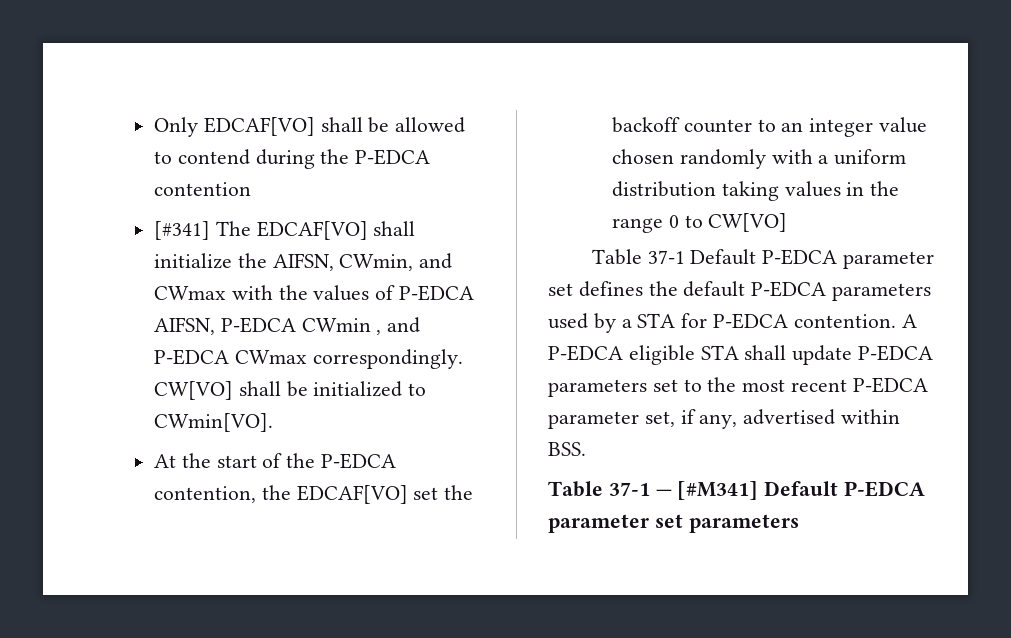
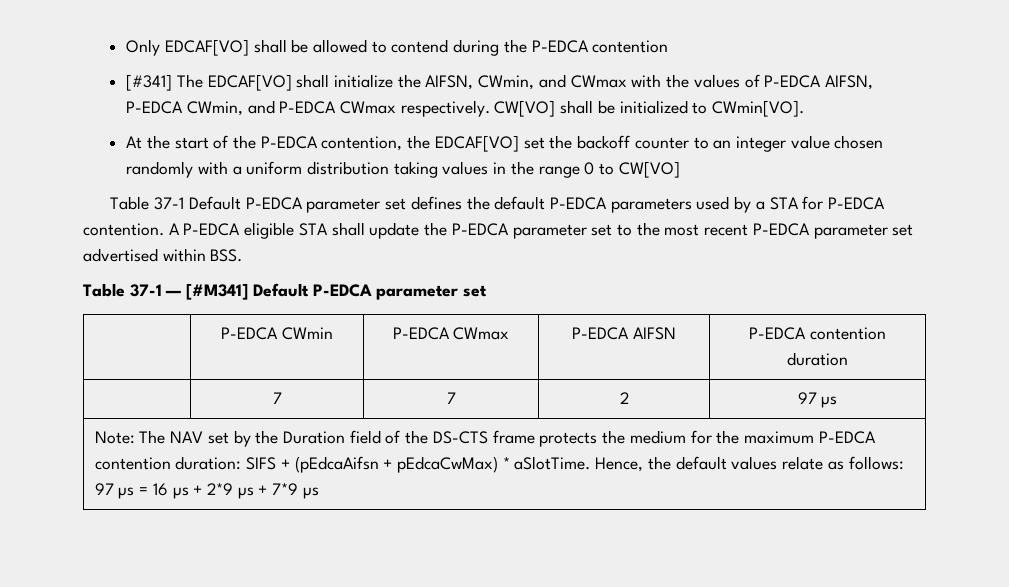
[301,318,382,335] CWmin , -> [186,101,243,116] CWmin,
[312,349,463,369] correspondingly. -> [400,100,490,117] respectively.
[858,345,934,361] [548,379,647,397] P-EDCA parameters -> [424,222,587,239] the P-EDCA parameter
[644,409,738,429] set, if any, -> [892,224,914,236] set
[688,514,799,533] parameters -> [221,327,333,340] [392,327,510,340] [572,327,676,340] [749,327,886,340] [787,352,848,366] [272,392,282,404] [446,392,456,404] [619,392,629,404] [797,392,838,408] [94,430,876,447] [94,456,904,473] [94,483,319,499] // | P-EDCA CWmin | P-EDCA CWmax | P-EDCA AIFSN | P-EDCA contention duration // | 7 | 7 | 2 | 97 µs // Note: The NAV set by the Duration field of the DS-CTS frame protects the medium for the maximum P-EDCA contention duration: SIFS + (pEdcaAifsn + pEdcaCwMax) * aSlotTime. Hence, the default values relate as follows: 97 µs = 16 µs + 2*9 µs + 7*9 µs

